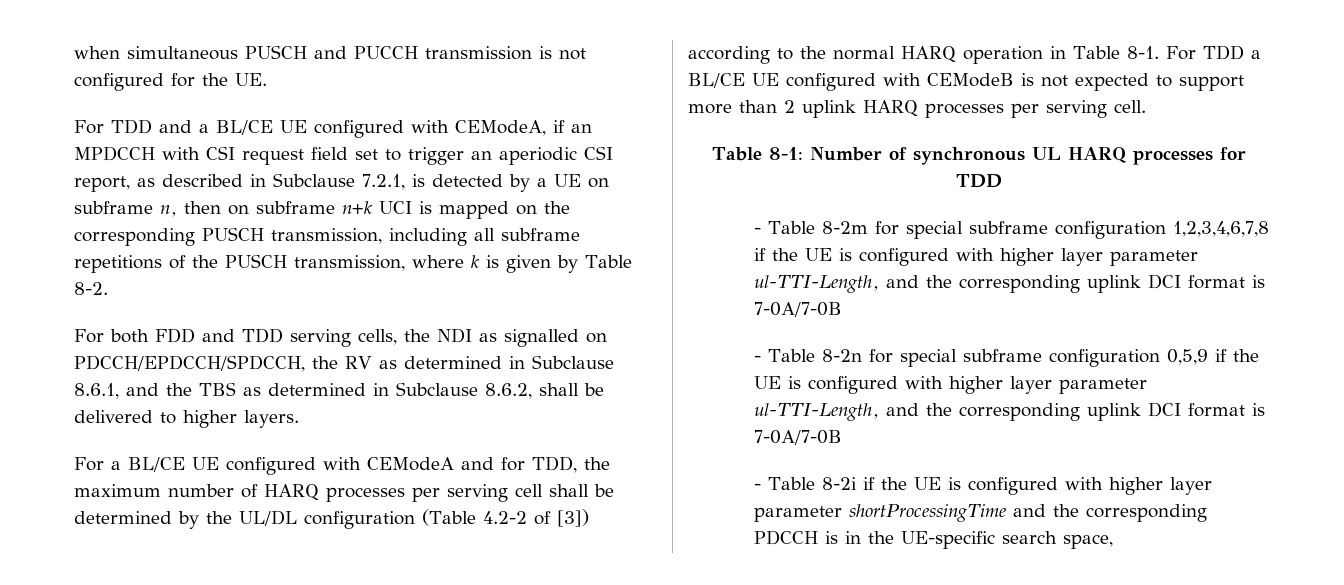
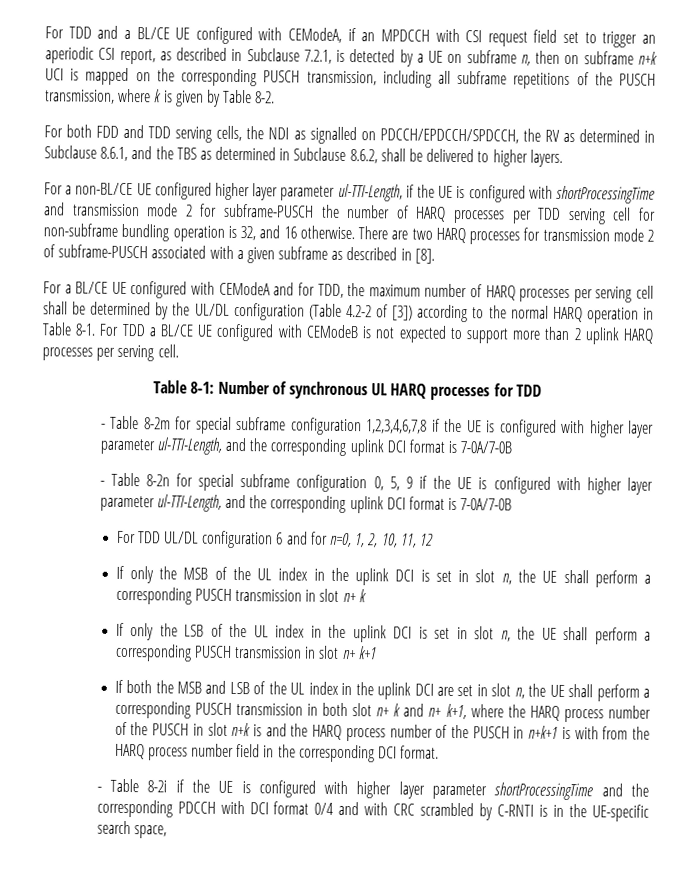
[74,45,586,60] [74,73,267,91] when simultaneous PUSCH and PUCCH transmission is not configured for the UE. // -> (45, 32) none
(299, 419) none -> [44,182,655,204] [44,202,657,225] [43,223,654,245] [43,244,435,264] // For a non-BL/CE UE configured higher layer parameter ul-TTI-Length, if the UE is configured with shortProcessingTime and transmission mode 2 for subframe-PUSCH the number of HARQ processes per TDD serving cell for non-subframe bundling operation is 32, and 16 otherwise. There are two HARQ processes for transmission mode 2 of subframe-PUSCH associated with a given subframe as described in [8].
[1166,349,1208,365] 0,5,9 -> [373,476,413,491] 0, 5, 9
(842, 437) none -> [116,530,434,549] [115,565,651,588] [115,586,367,605] [115,622,651,645] [114,643,377,662] [114,679,650,702] [114,700,651,723] [114,721,650,742] [114,743,440,763] // For TDD UL/DL configuration 6 and for n=0, 1, 2, 10, 11, 12 // If only the MSB of the UL index in the uplink DCI is set in slot n, the UE shall perform a corresponding PUSCH transmission in slot n+ k // If only the LSB of the UL index in the uplink DCI is set in slot n, the UE shall perform a corresponding PUSCH transmission in slot n+ k+1 // If both the MSB and LSB of the UL index in the uplink DCI are set in slot n, the UE shall perform a corresponding PUSCH transmission in both slot n+ k and n+ k+1, where the HARQ process number of the PUSCH in slot n+k is and the HARQ process number of the PUSCH in n+k+1 is with from the HARQ process number field in the corresponding DCI format.
(818, 537) none -> [220,800,535,821] with DCI format 0/4 and with CRC scrambled by C-RNTI

